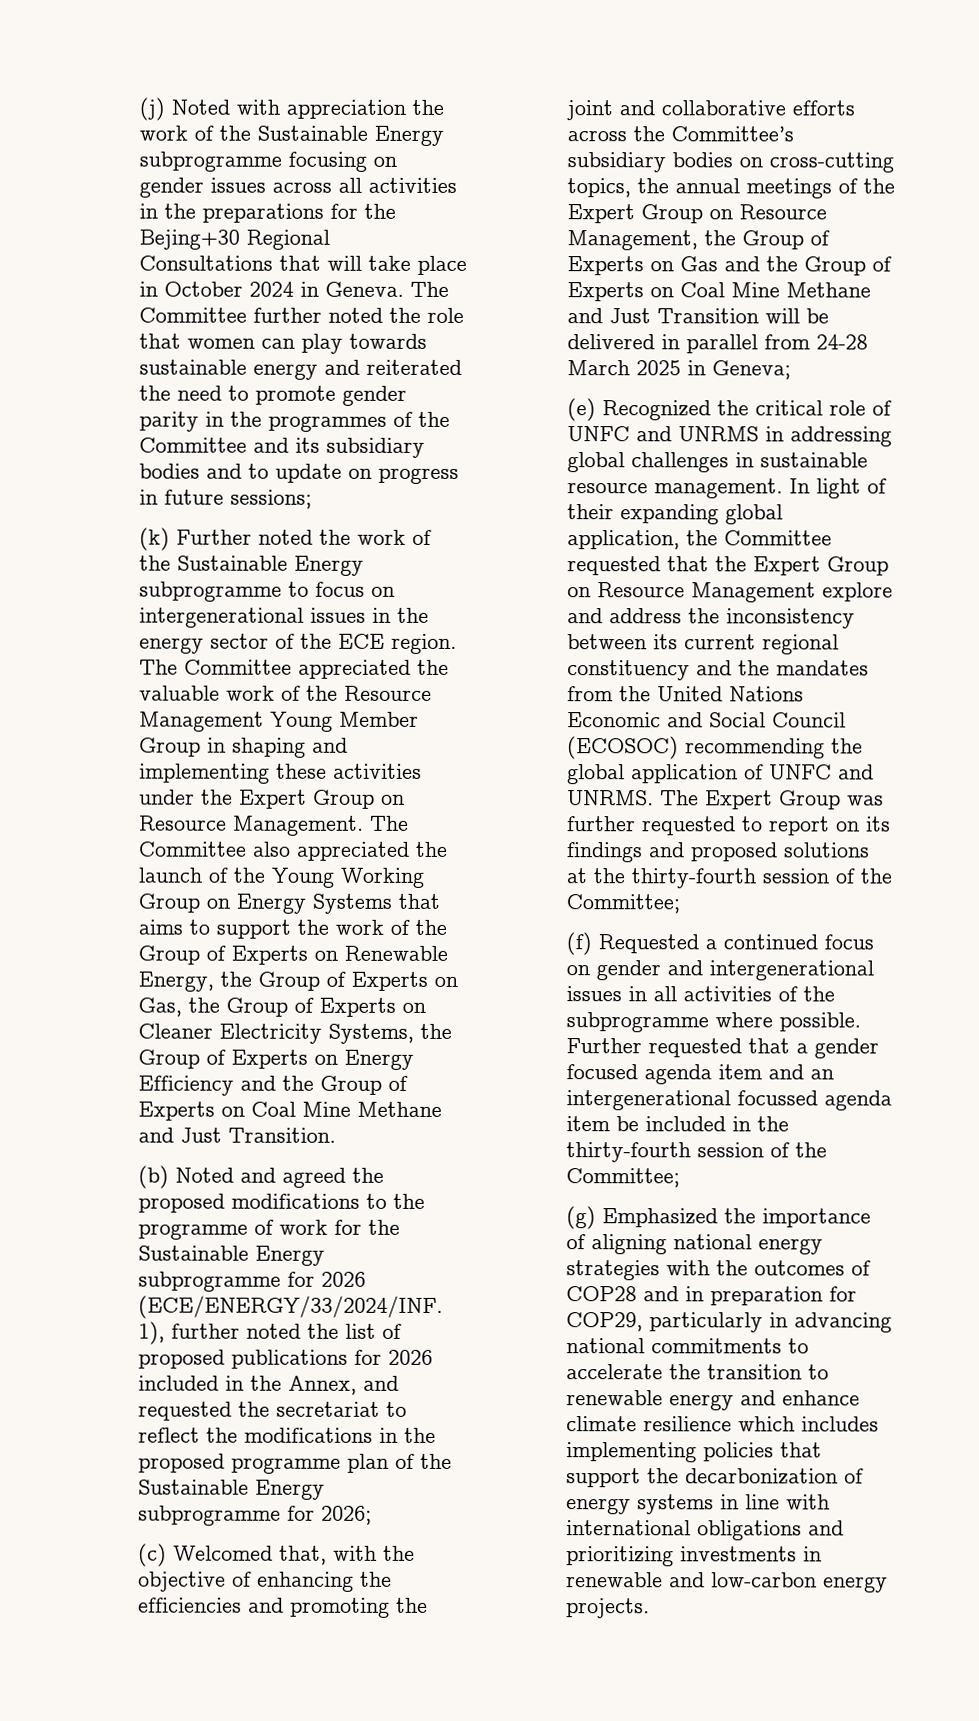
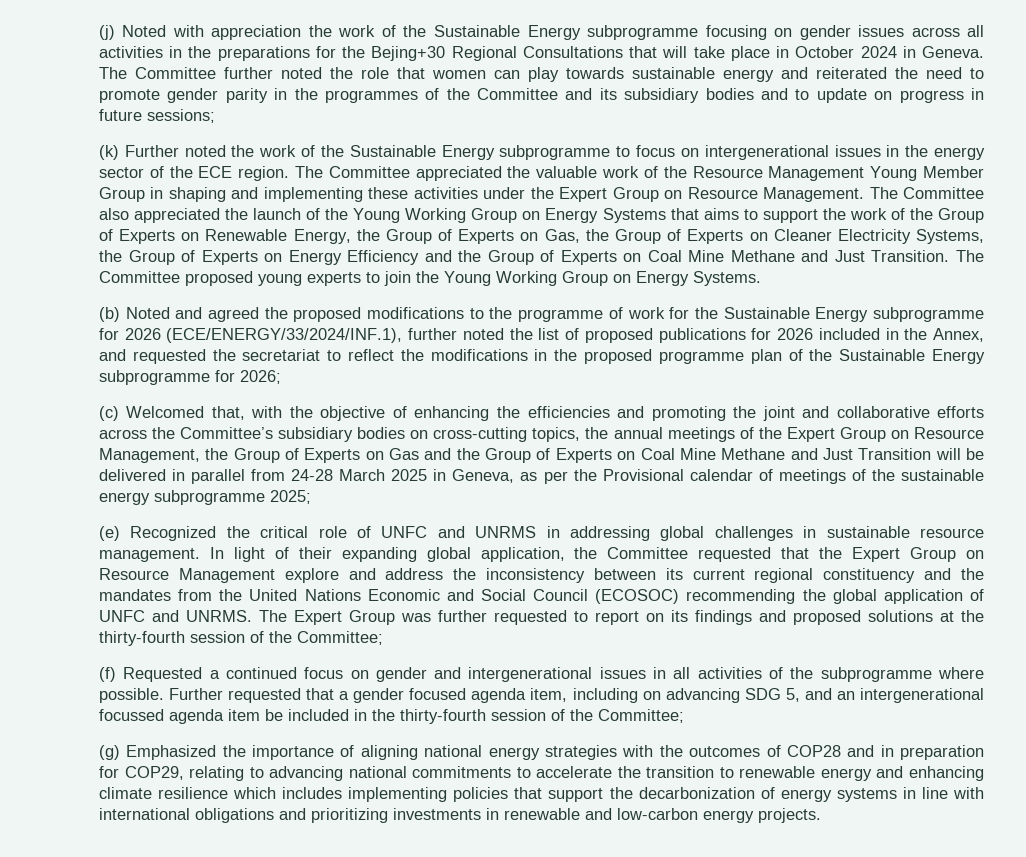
(337, 1135) none -> [955,250,984,262] [98,271,761,286] The Committee proposed young experts to join the Young Working Group on Energy Systems.
[712,360,792,380] Geneva; -> [452,469,984,484] [98,490,311,505] Geneva, as per the Provisional calendar of meetings of the sustainable energy subprogramme 2025;
[718,1064,764,1080] item -> [530,688,800,703] item, including on advancing SDG 5,
[649,1312,789,1333] particularly in -> [189,766,264,781] relating to
[782,1390,861,1406] enhance -> [909,766,985,781] enhancing

